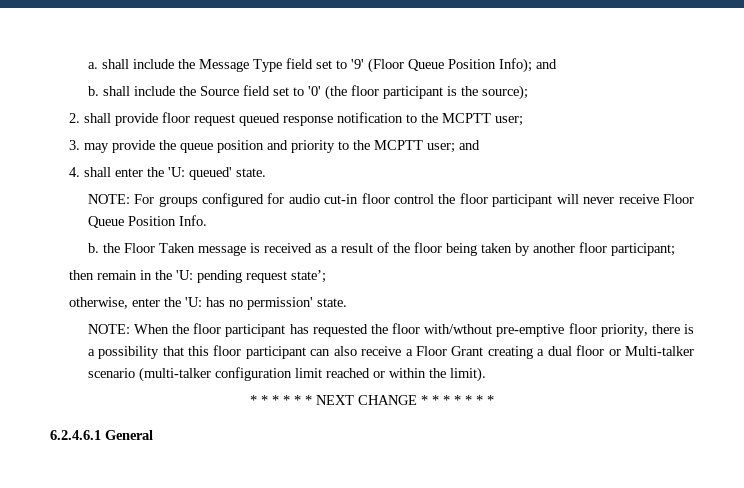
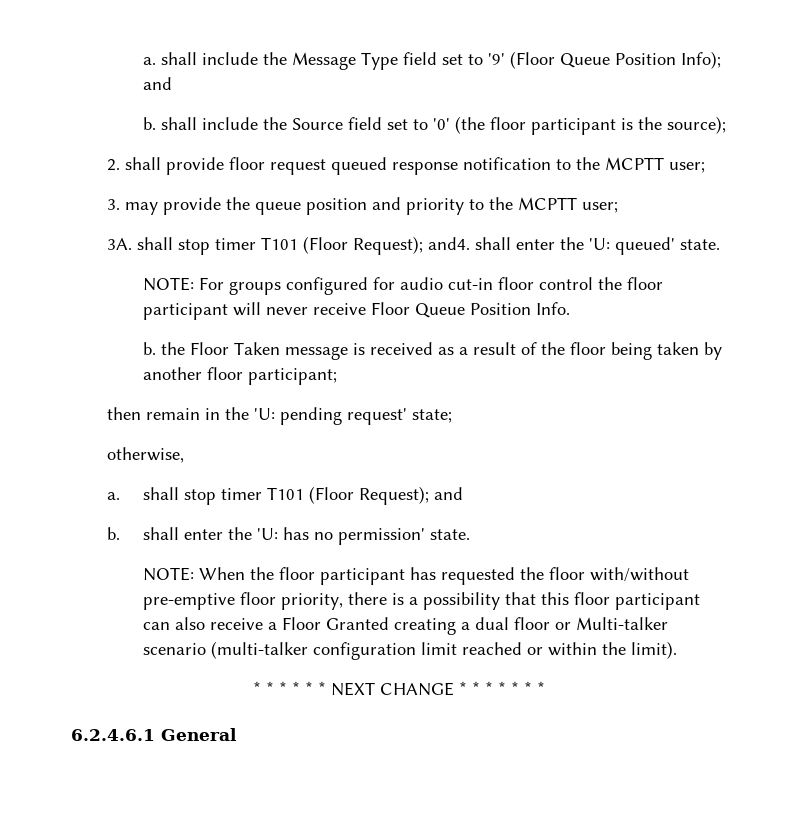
[458,140,480,150] [68,167,80,177] and // 4. -> [107,236,471,255] // 3A. shall stop timer T101 (Floor Request); and4.
[245,270,326,283] request state’; -> [347,408,453,425] request' state;
(128, 303) none -> [107,486,464,505] [107,527,180,540] // a. shall stop timer T101 (Floor Request); and // b. shall
[424,324,493,334] with/wthout -> [590,567,690,582] with/without
[451,346,484,356] Grant -> [326,617,390,630] Granted

